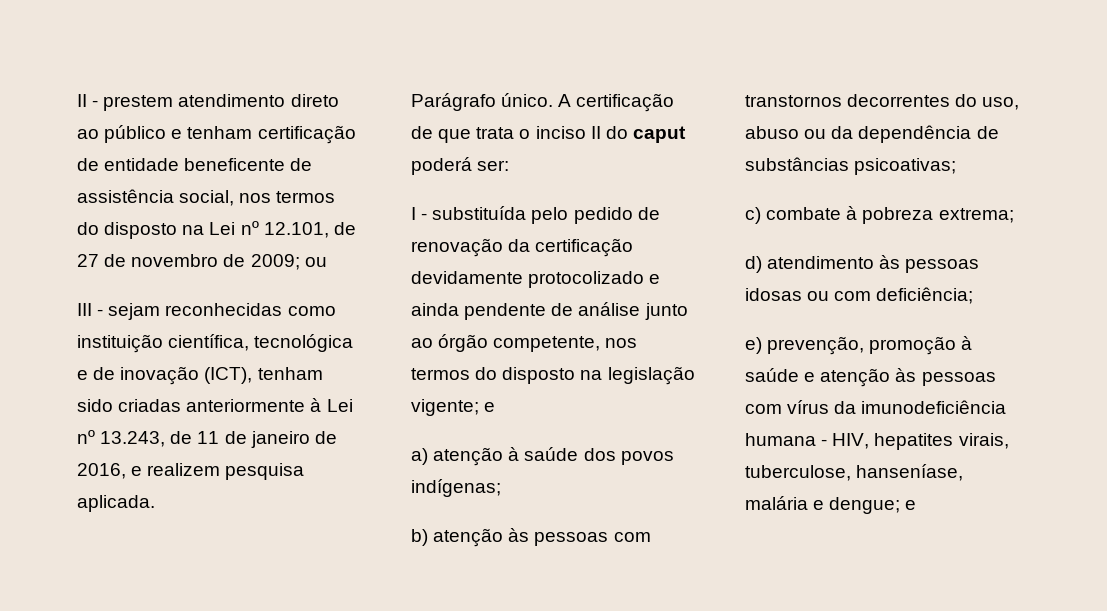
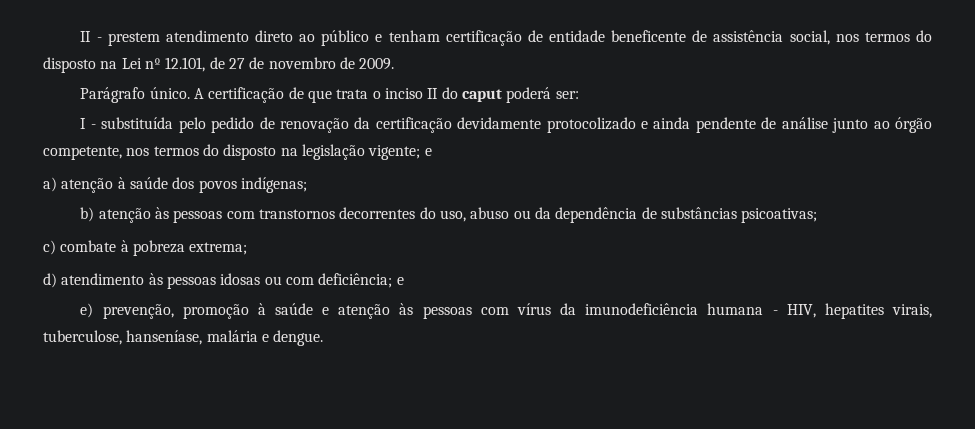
[250,254,327,270] [77,303,336,320] [77,334,354,353] [77,366,323,385] [77,398,353,412] [77,430,337,448] [77,463,305,480] [77,495,155,512] 2009; ou // III - sejam reconhecidas como instituição científica, tecnológica e de inovação (ICT), tenham sido criadas anteriormente à Lei nº 13.243, de 11 de janeiro de 2016, e realizem pesquisa aplicada. -> [359,58,395,70] 2009.
(974, 295) none -> [396,277,404,285] e
[829,497,917,514] dengue; e -> [273,330,324,346] dengue.

